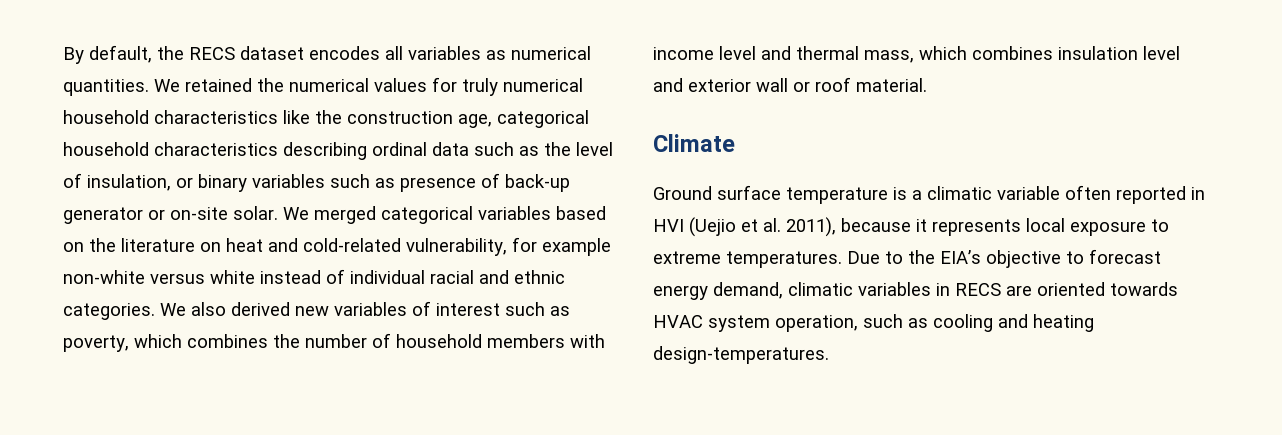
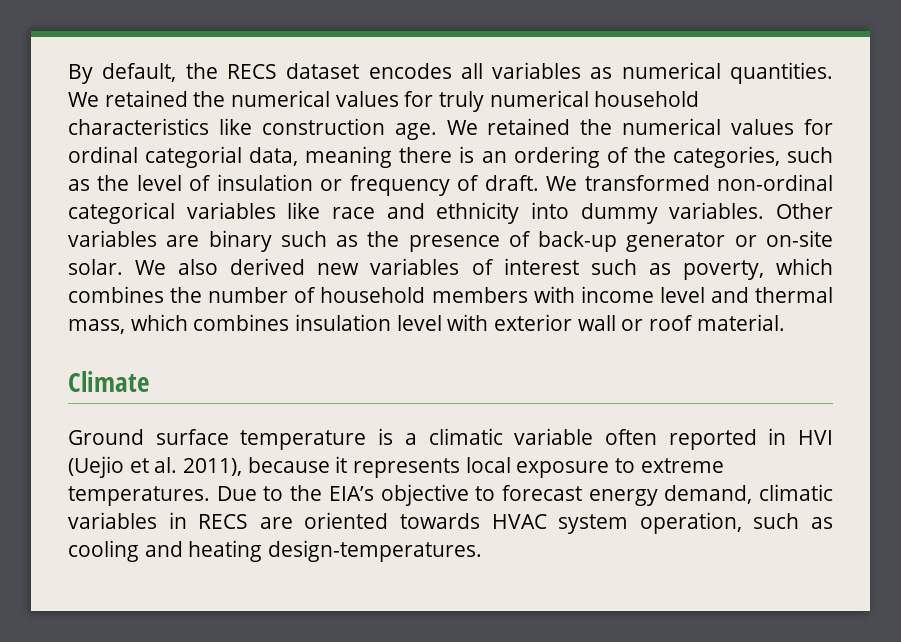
[315,110,589,128] [63,142,469,160] the construction age, categorical household characteristics describing ordinal data -> [261,118,834,140] [68,146,780,168] construction age. We retained the numerical values for ordinal categorial data, meaning there is an ordering of the categories,
[87,174,395,192] insulation, or binary variables such as -> [216,174,833,196] [68,202,833,224] [68,230,400,252] insulation or frequency of draft. We transformed non-ordinal categorical variables like race and ethnicity into dummy variables. Other variables are binary such as the
[314,206,606,224] [63,237,611,256] [63,269,565,284] [63,303,186,320] merged categorical variables based on the literature on heat and cold-related vulnerability, for example non-white versus white instead of individual racial and ethnic categories. We -> (167, 267) none
[653,78,683,92] and -> [447,314,489,331] with

